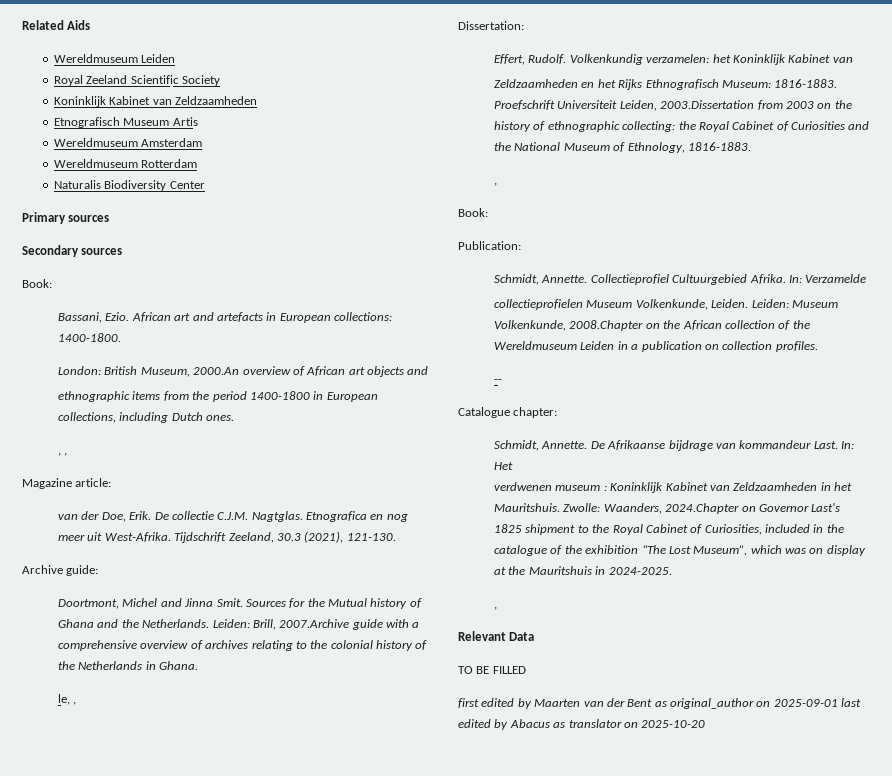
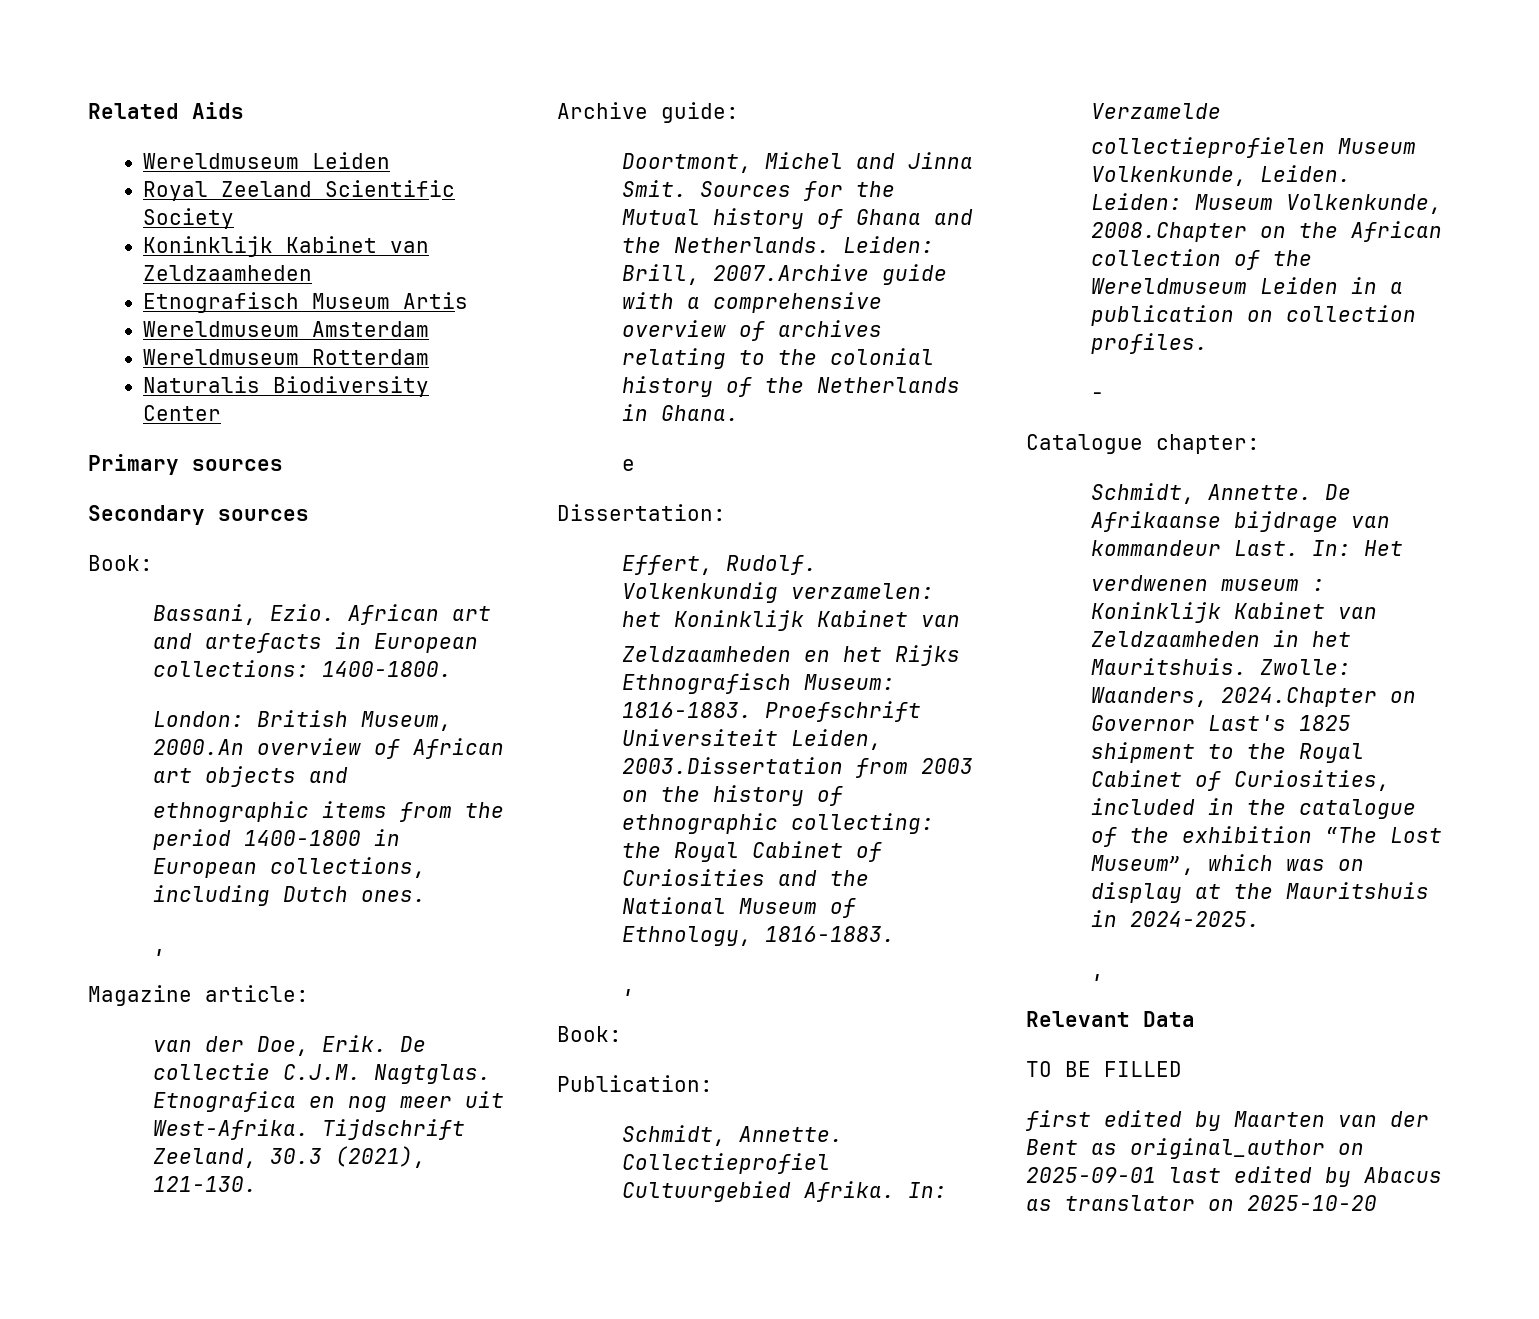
[64,453,68,456] , -> (166, 952) none
[58,694,77,705] le, , -> [621,459,635,471] e
[494,379,503,383] -- -> [1090,392,1104,400] -

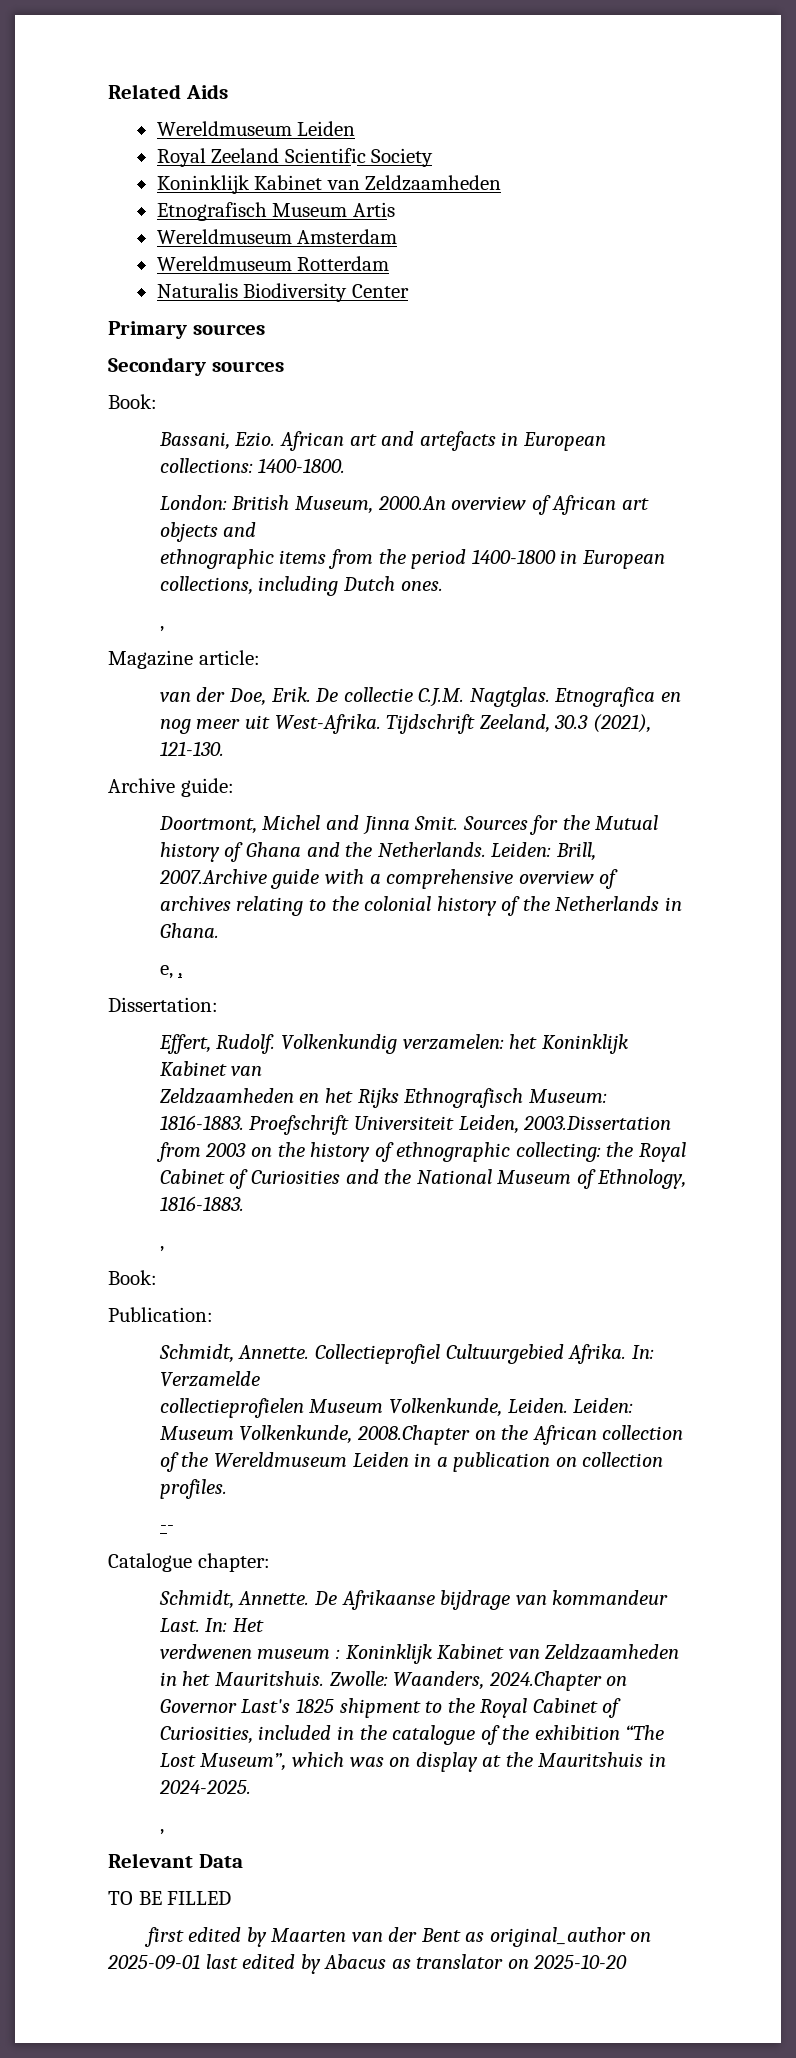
[621,459,635,471] e -> [159,965,183,979] e, ,
[1090,392,1104,400] - -> [159,1525,174,1531] --

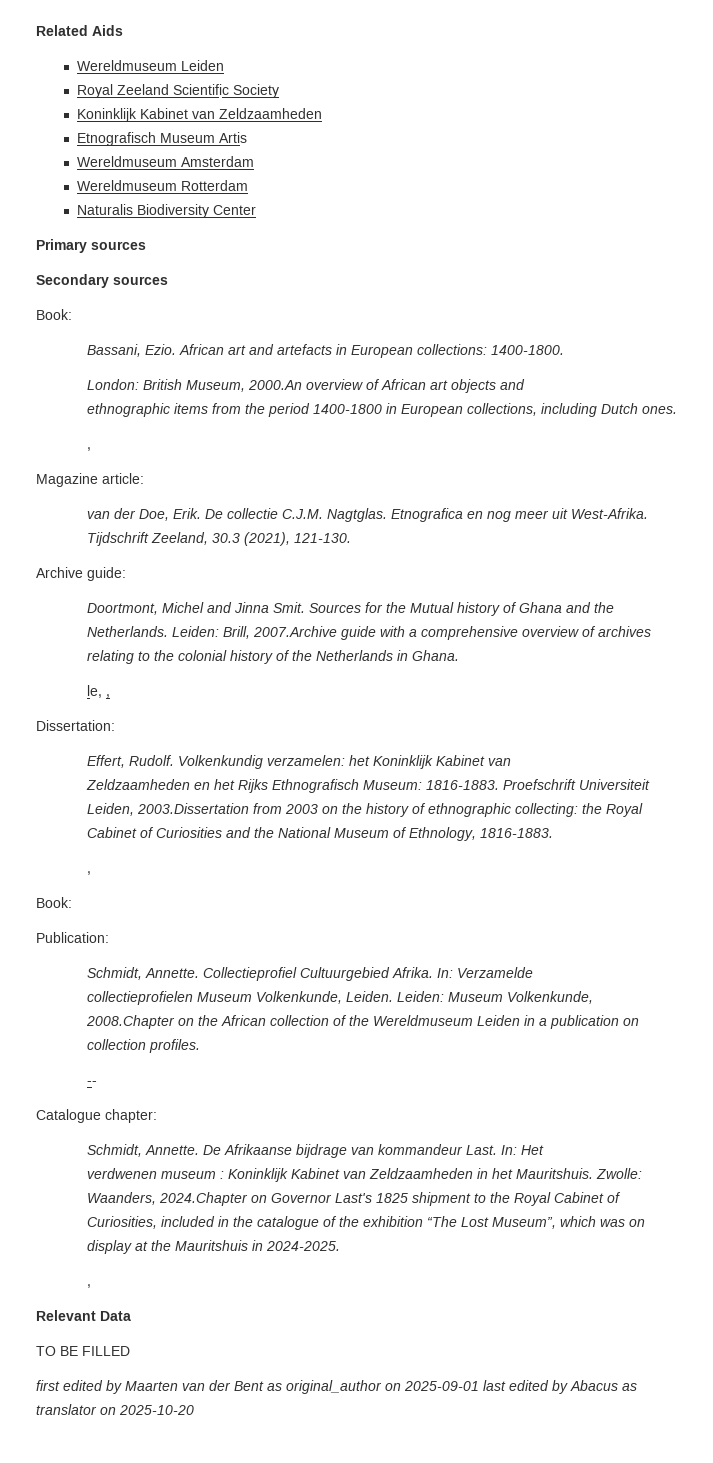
[159,965,173,979] e, -> [86,685,102,698] le,

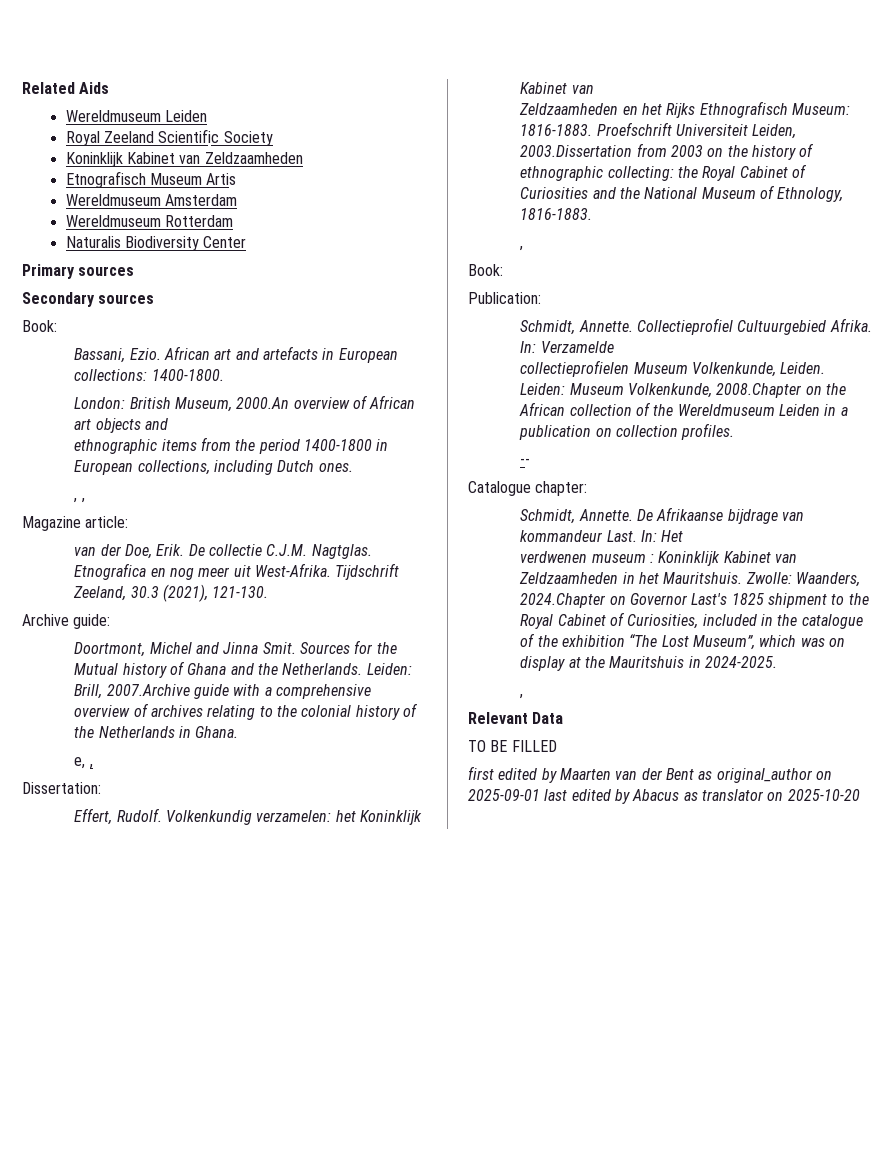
(91, 449) none -> [80,498,85,503] ,
[86,685,102,698] le, -> [74,757,86,769] e,

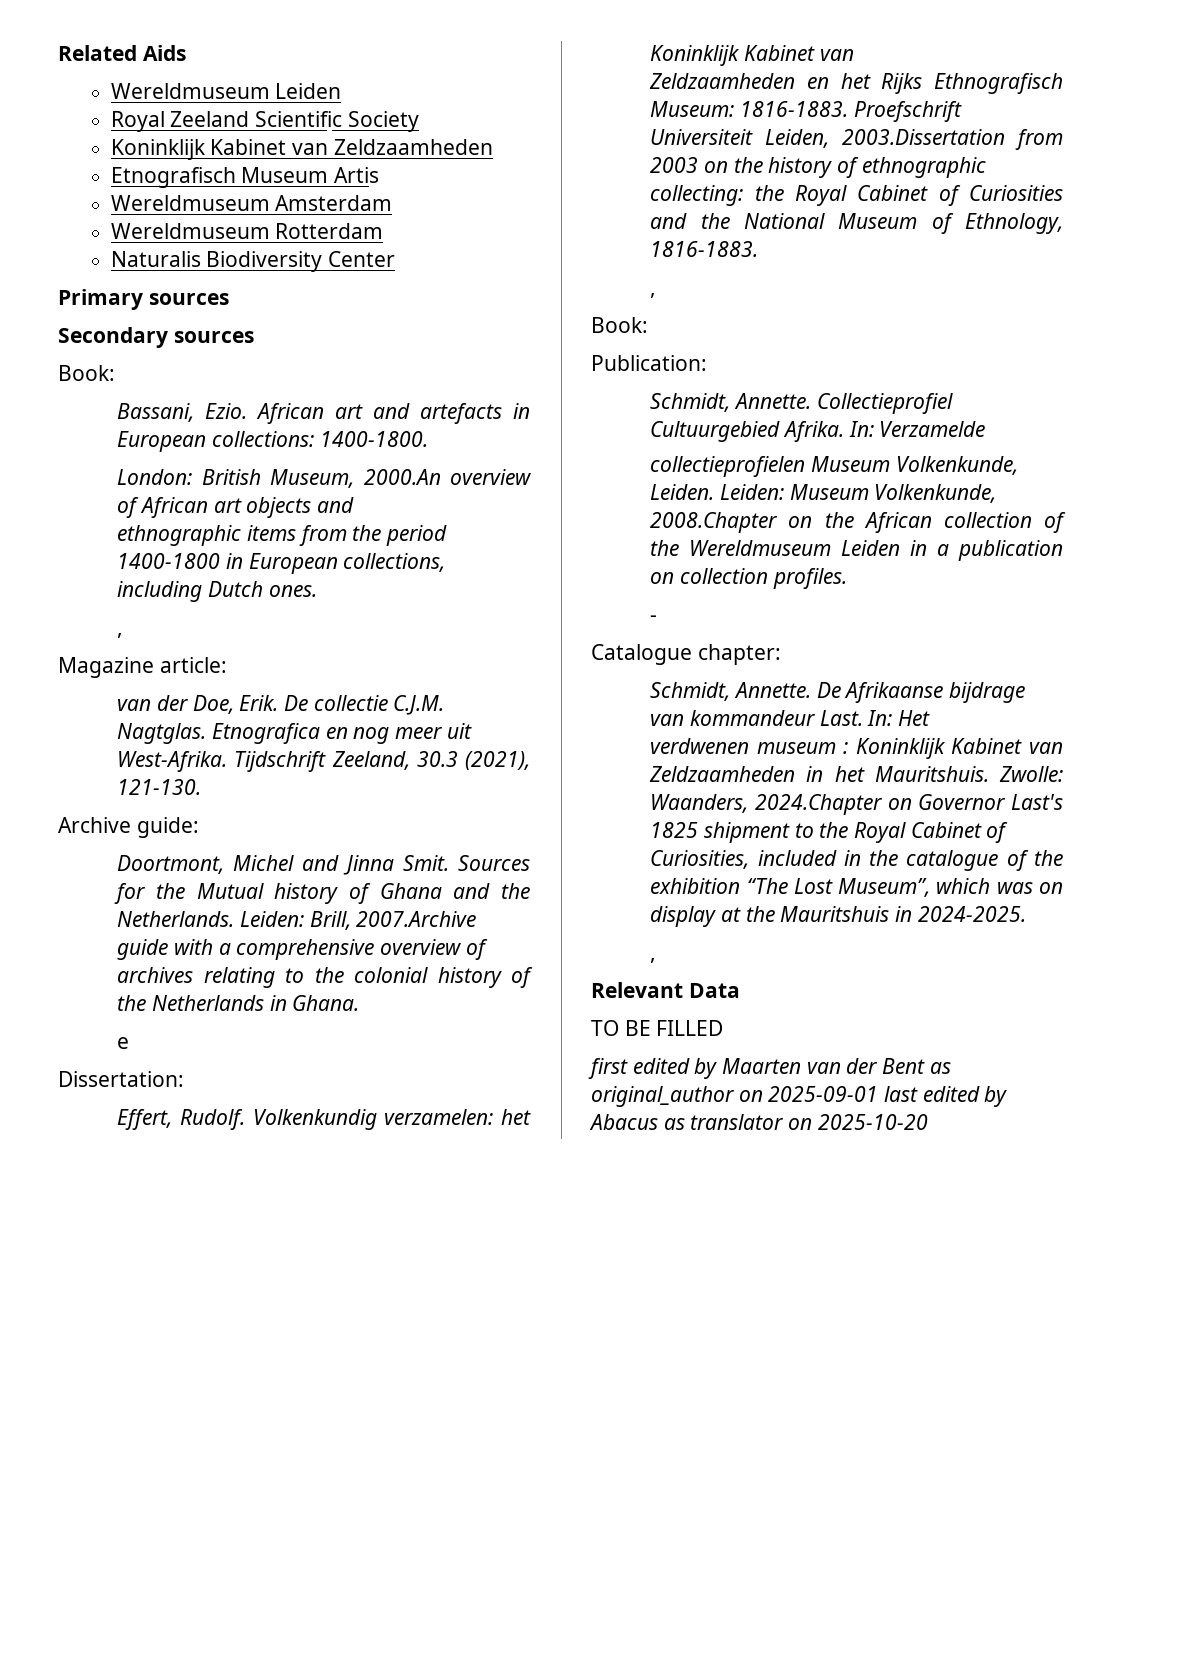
[80,498,85,503] , -> (124, 635) none
[74,757,93,769] e, , -> [117,1037,130,1049] e
[520,458,531,465] -- -> [650,615,658,622] -

